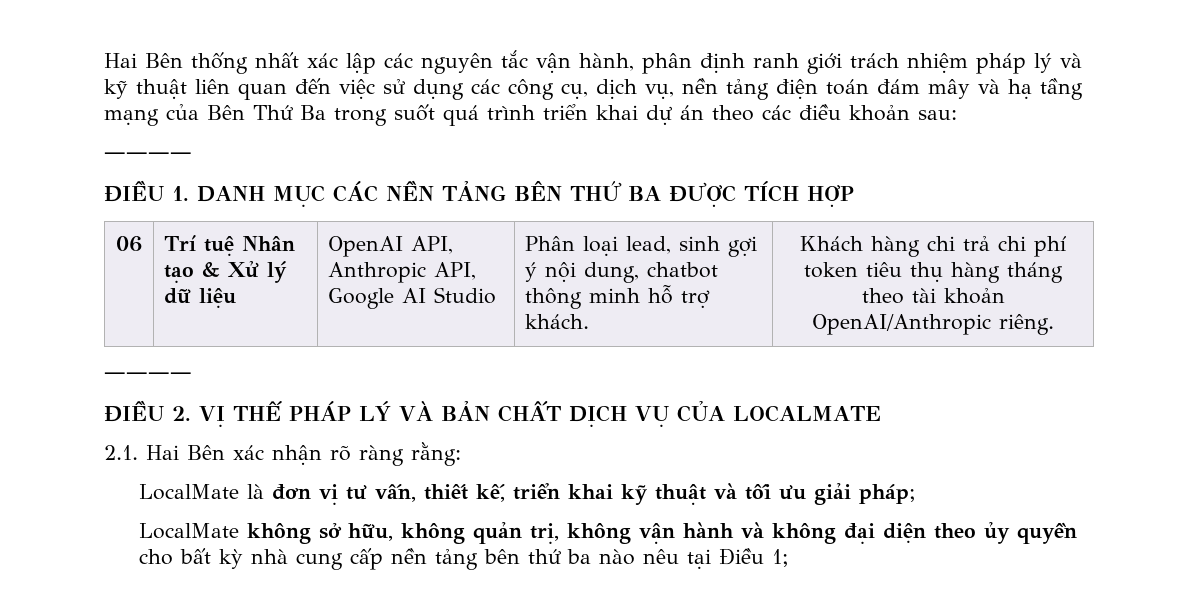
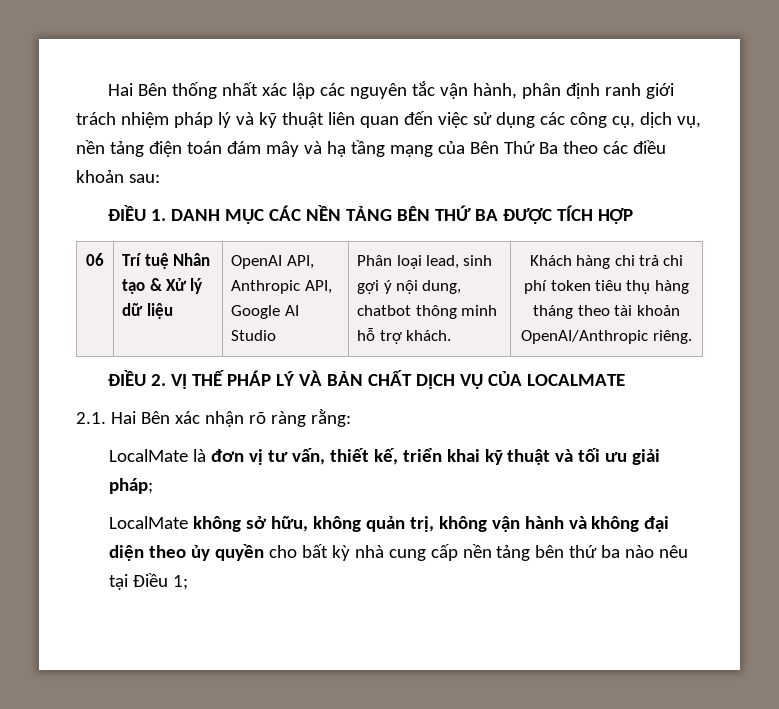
[334,104,704,126] trong suốt quá trình triển khai dự án -> (558, 148) none
[104,152,192,159] // ―――― -> (160, 178) none
[104,372,192,379] // ―――― -> (692, 337) none

